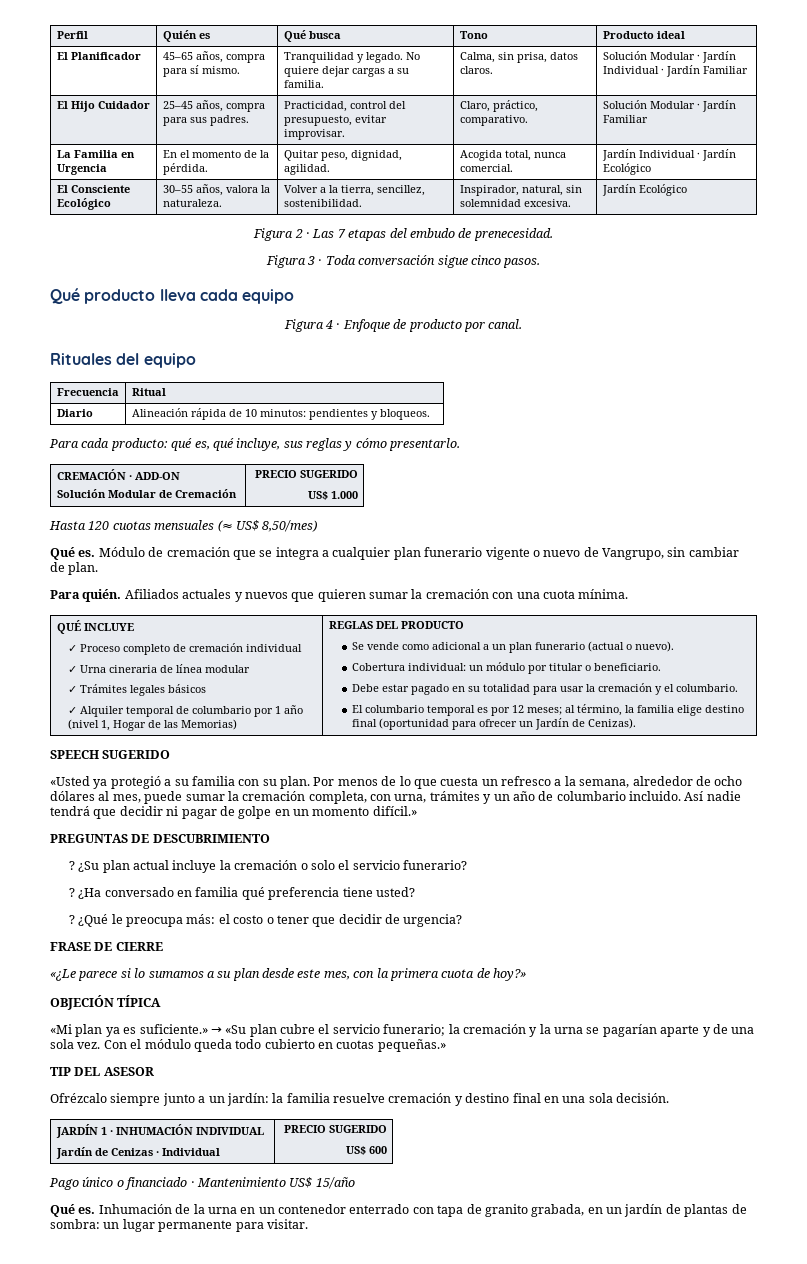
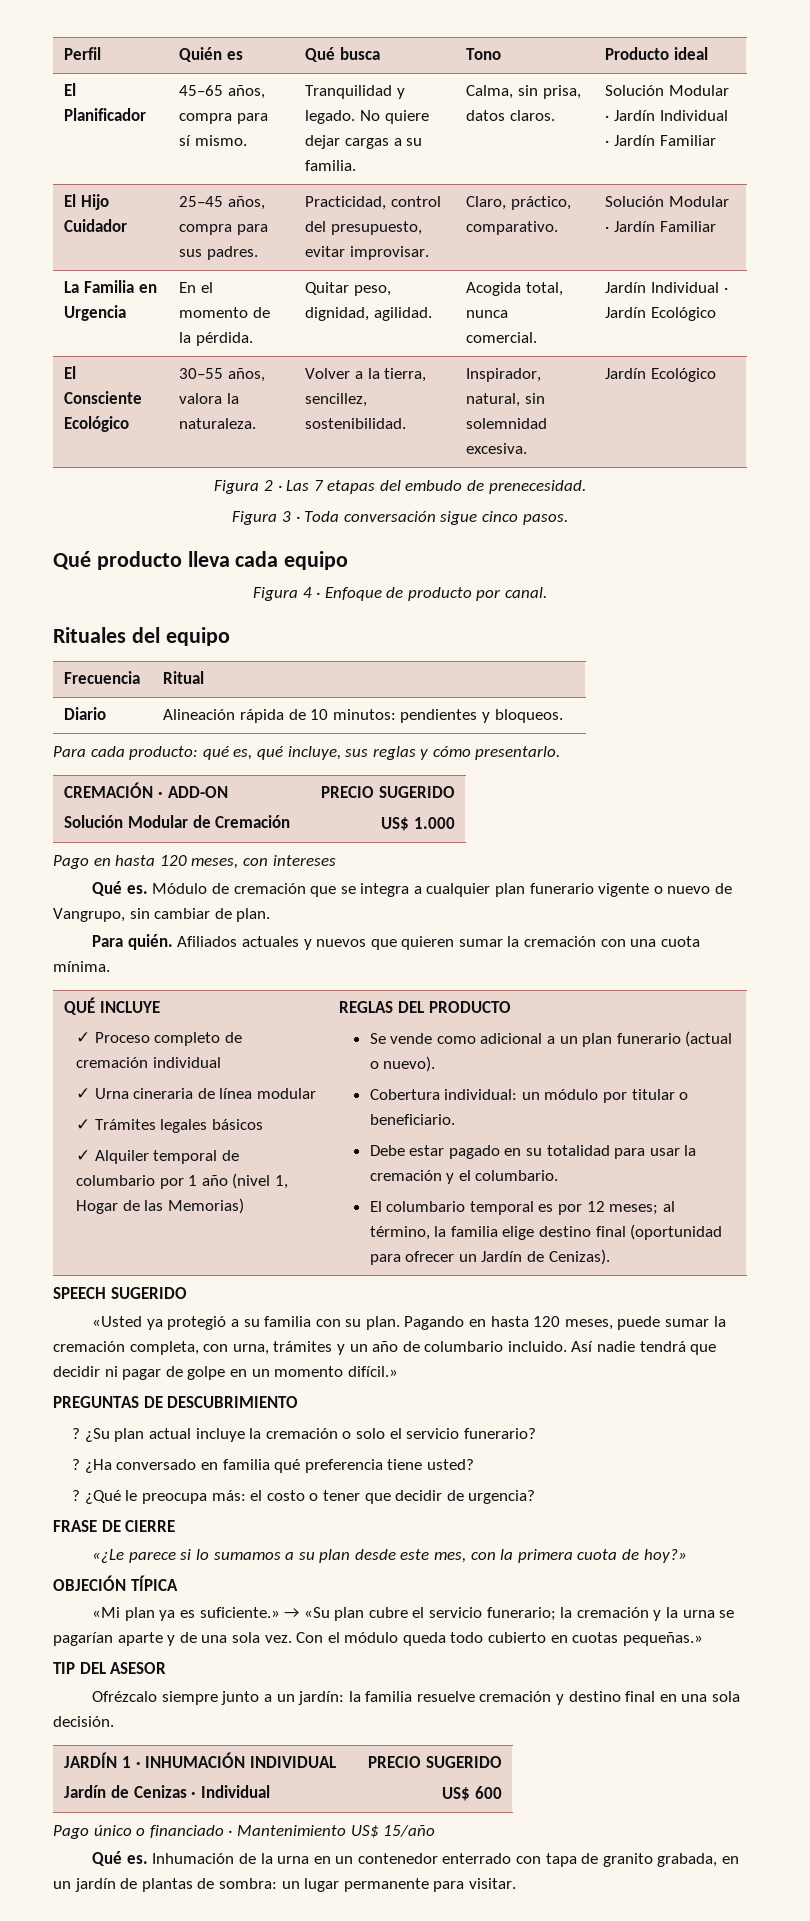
[49,520,318,532] Hasta 120 cuotas mensuales (≈ US$ 8,50/mes) -> [53,855,336,869] Pago en hasta 120 meses, con intereses
[313,776,743,789] [50,791,141,803] Por menos de lo que cuesta un refresco a la semana, alrededor de ocho dólares al mes, -> [404,1316,613,1330] Pagando en hasta 120 meses,

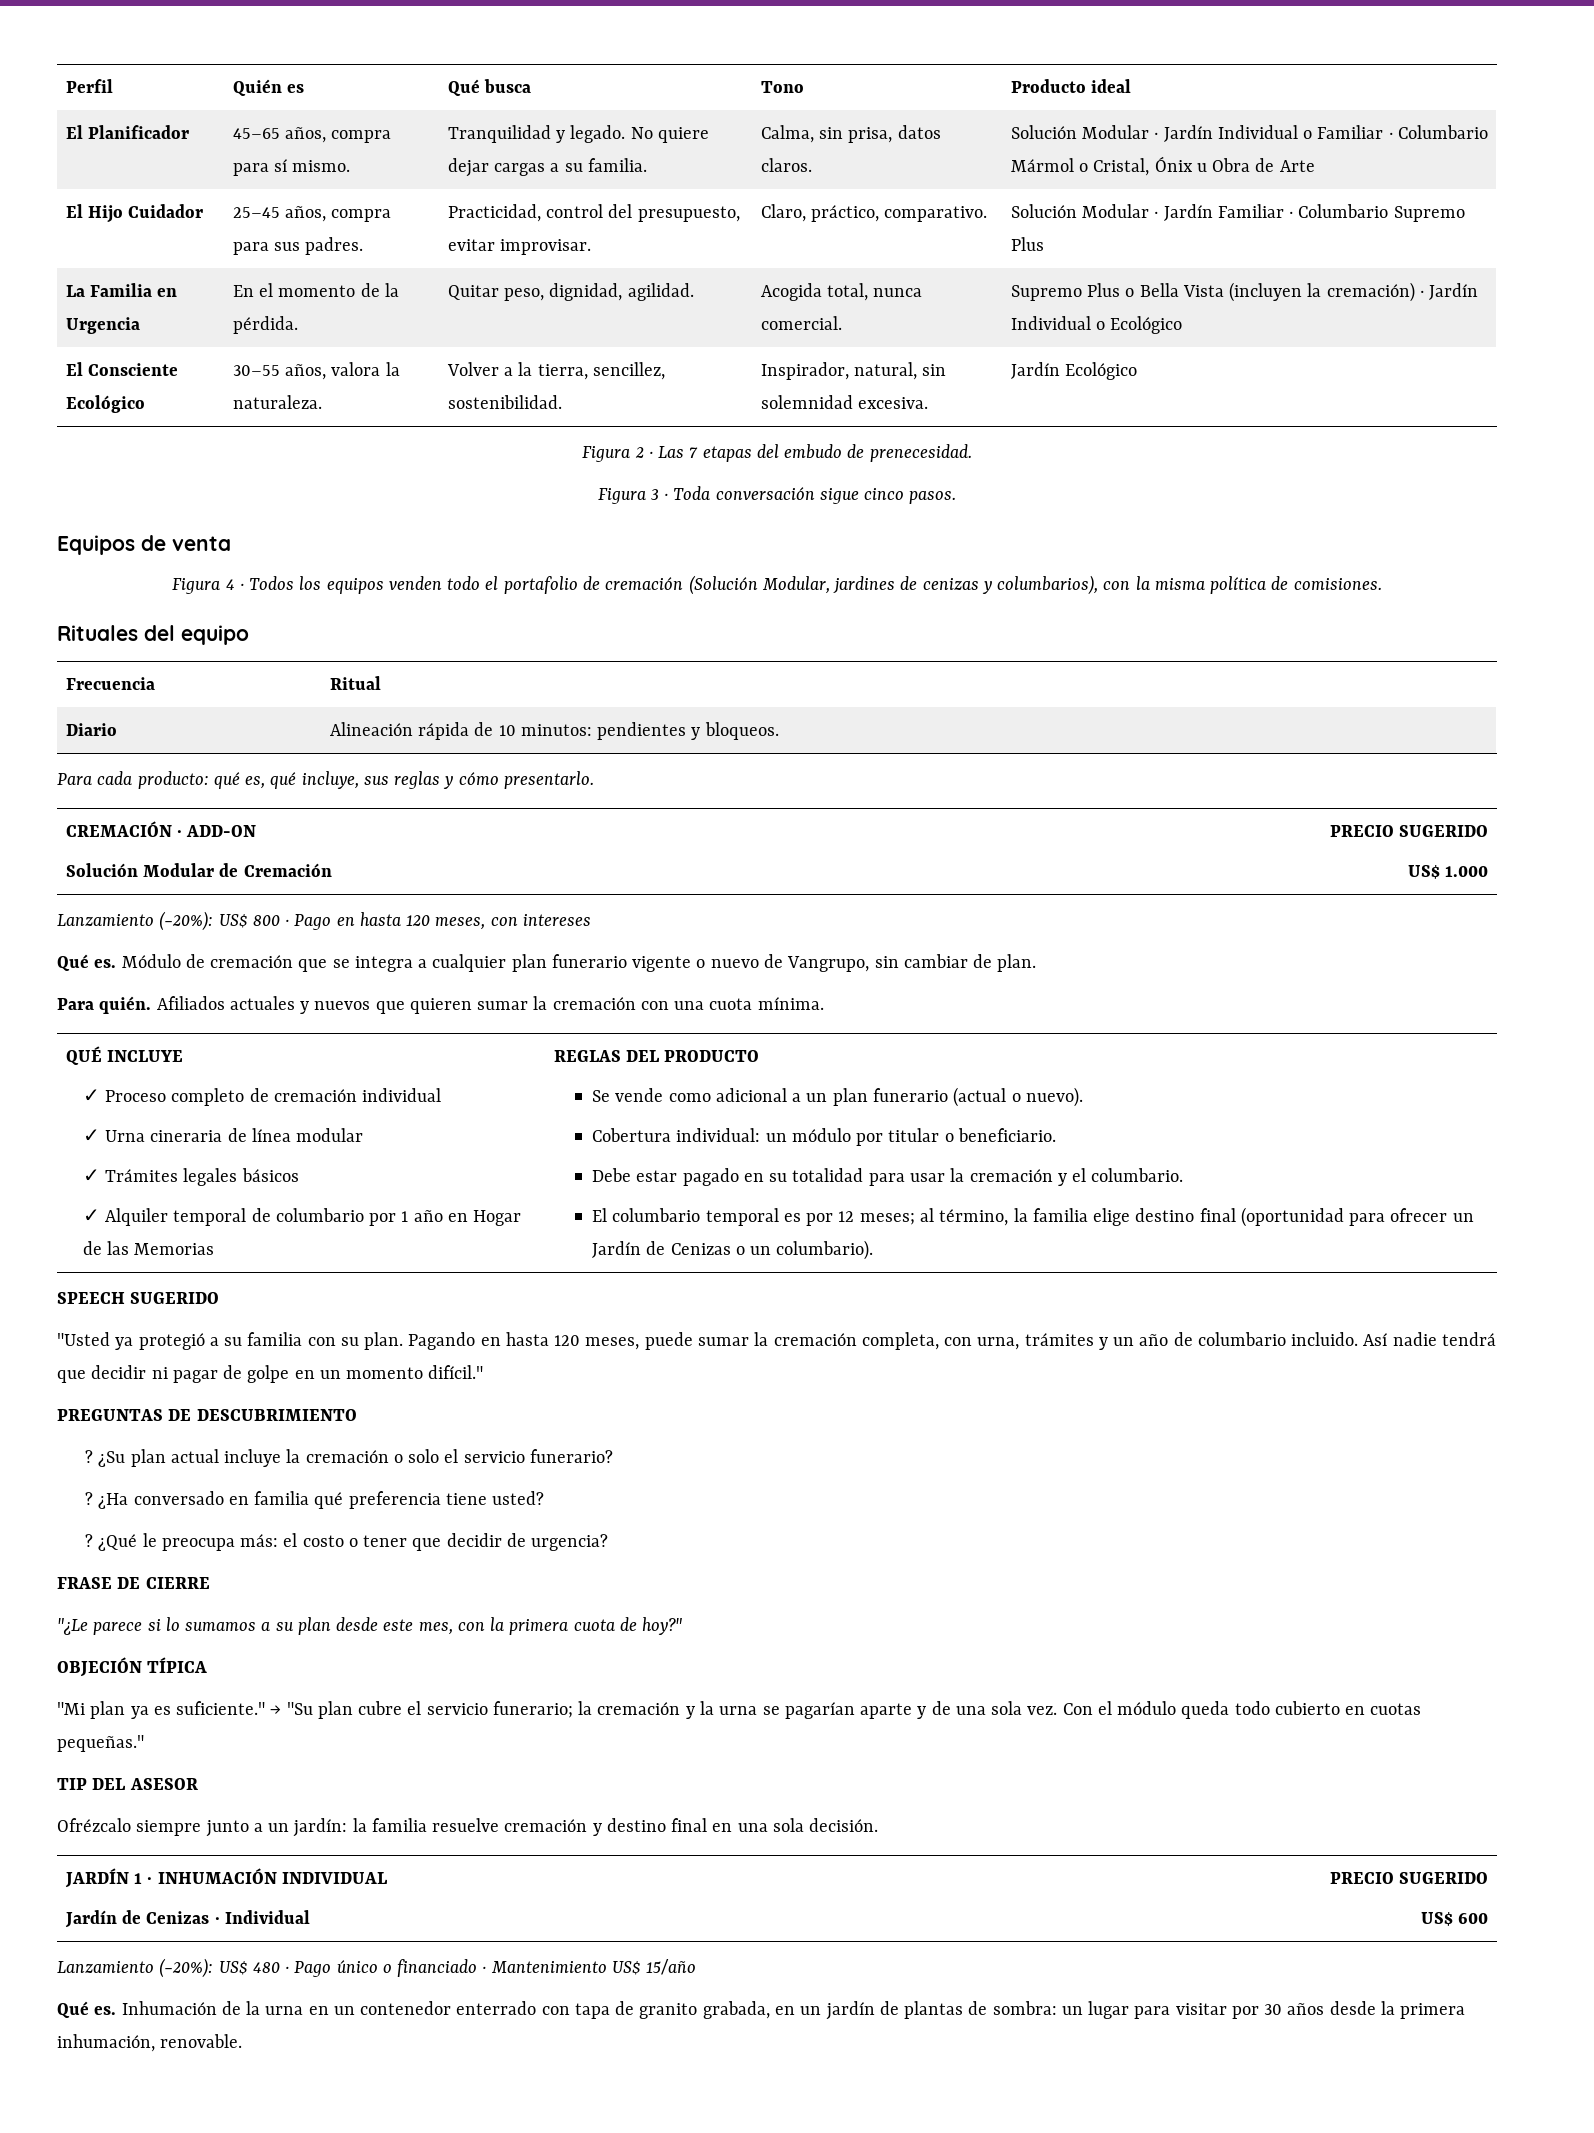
[605,135,716,146] · Jardín Familiar -> [1303,125,1489,139] [1010,156,1315,176] o Familiar · Columbario Mármol o Cristal, Ónix u Obra de Arte
(716, 226) none -> [1289,204,1465,222] [1010,237,1044,251] · Columbario Supremo Plus
[605,282,728,293] [605,307,647,318] Jardín Individual · Jardín -> [1010,282,1479,302] [1010,316,1106,330] Supremo Plus o Bella Vista (incluyen la cremación) · Jardín Individual o
[53,551,349,570] [252,587,548,601] Qué producto lleva cada equipo // Figura 4 · Enfoque de producto por canal. -> [57,535,231,555] [172,575,1382,595] Equipos de venta // Figura 4 · Todos los equipos venden todo el portafolio de cremación (Solución Modular, jardines de cenizas y columbarios), con la misma política de comisiones.
(455, 823) none -> [57,911,290,931] Lanzamiento (−20%): US$ 800 ·
[232,1173,288,1189] (nivel 1, -> [447,1213,468,1222] en
[167,1198,244,1214] Memorias) -> [134,1243,215,1255] Memorias
[548,1249,610,1265] Cenizas). -> [670,1240,874,1260] Cenizas o un columbario).
[92,1316,143,1327] «Usted -> [57,1332,110,1346] "Usted
[347,1366,398,1377] difícil.» -> [428,1365,484,1379] difícil."
[92,1549,125,1563] «¿Le -> [57,1618,88,1635] "¿Le
[643,1549,687,1563] hoy?» -> [642,1617,683,1635] hoy?"
[92,1607,121,1618] «Mi -> [57,1702,85,1715] "Mi
[199,1607,330,1618] suficiente.» → «Su -> [176,1701,313,1715] suficiente." → "Su
[622,1632,703,1646] pequeñas.» -> [57,1735,144,1752] pequeñas."
(502, 1792) none -> [57,1958,290,1978] Lanzamiento (−20%): US$ 480 ·
[343,1878,516,1892] permanente para visitar. -> [1134,2001,1466,2019] [57,2034,243,2052] para visitar por 30 años desde la primera inhumación, renovable.

